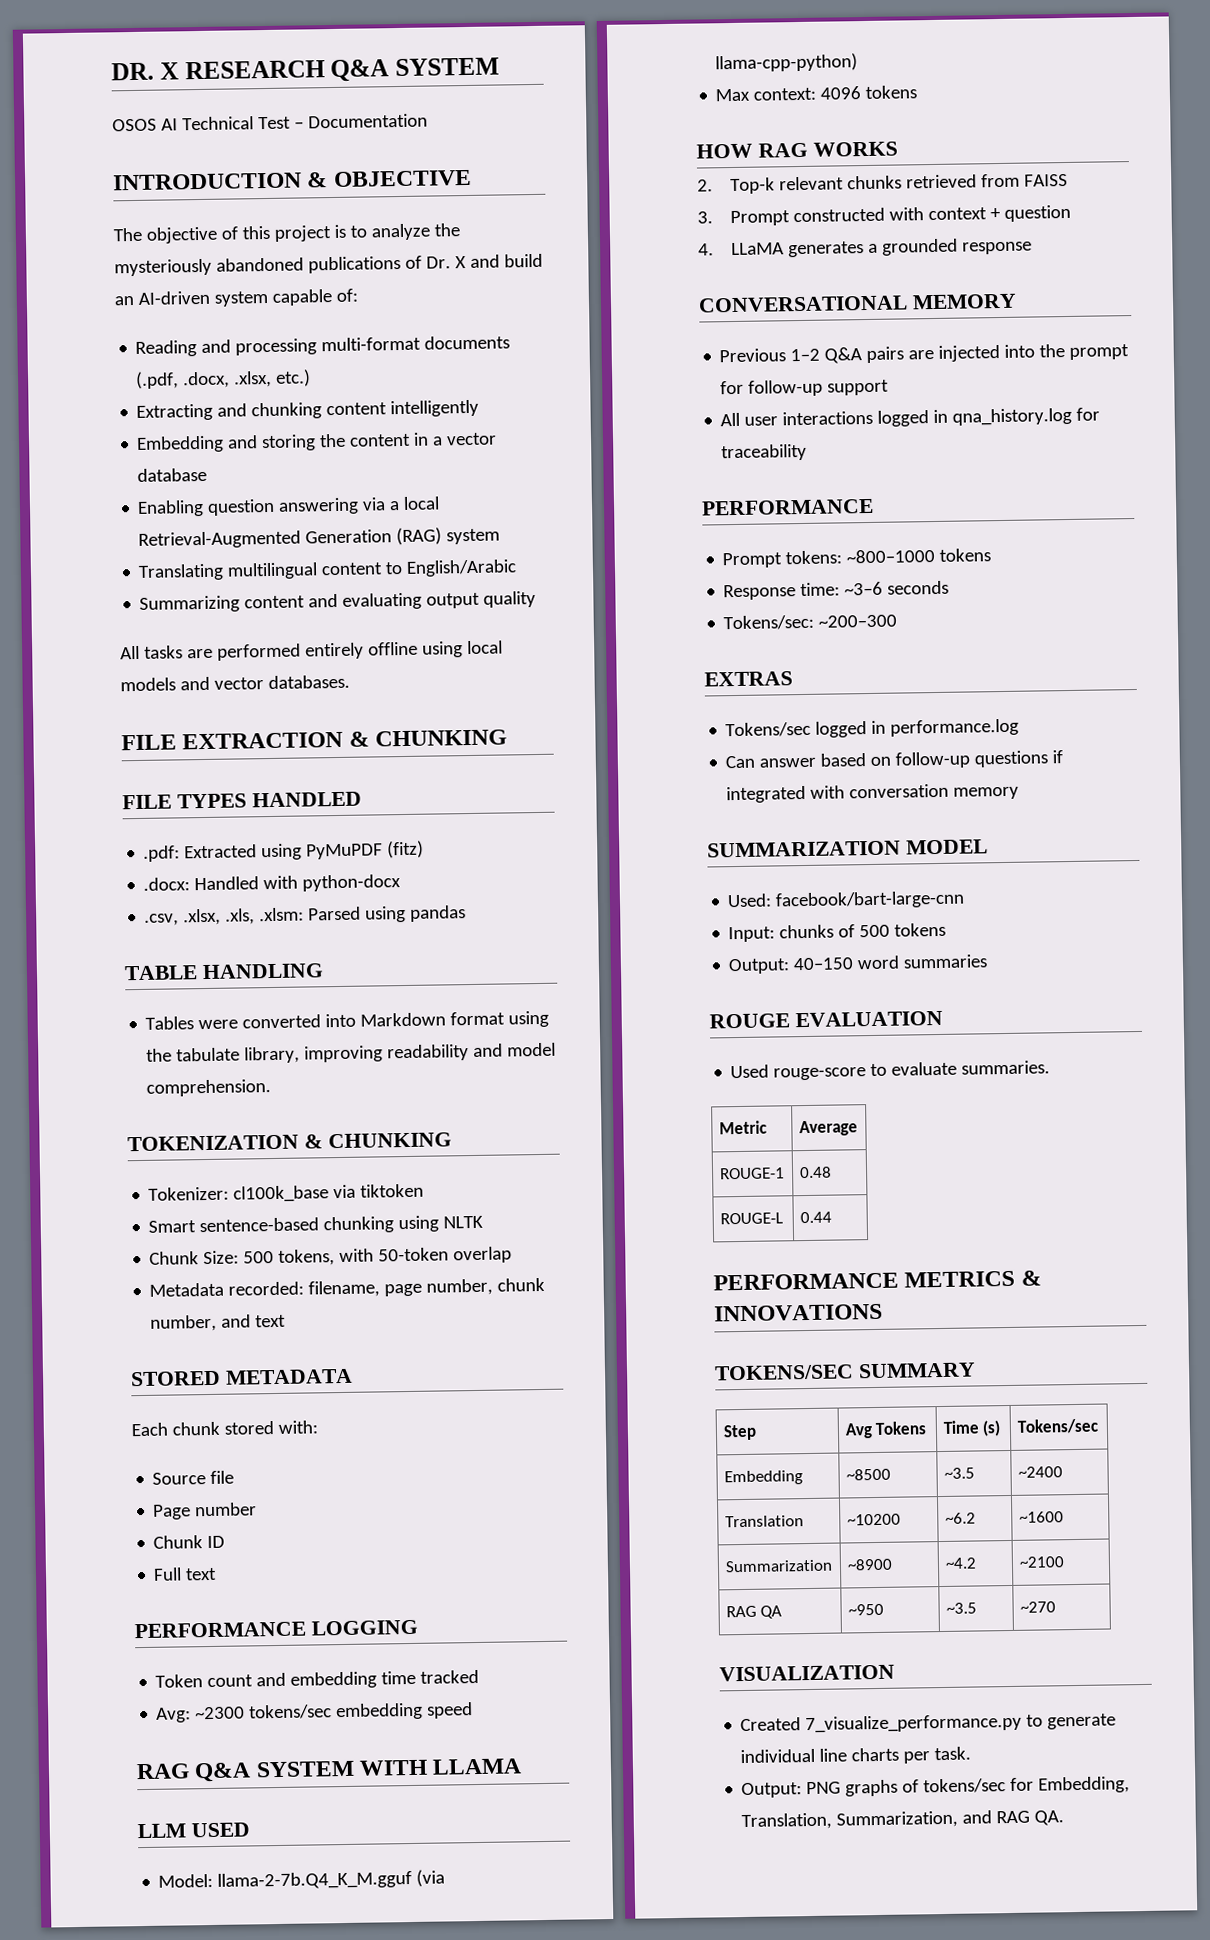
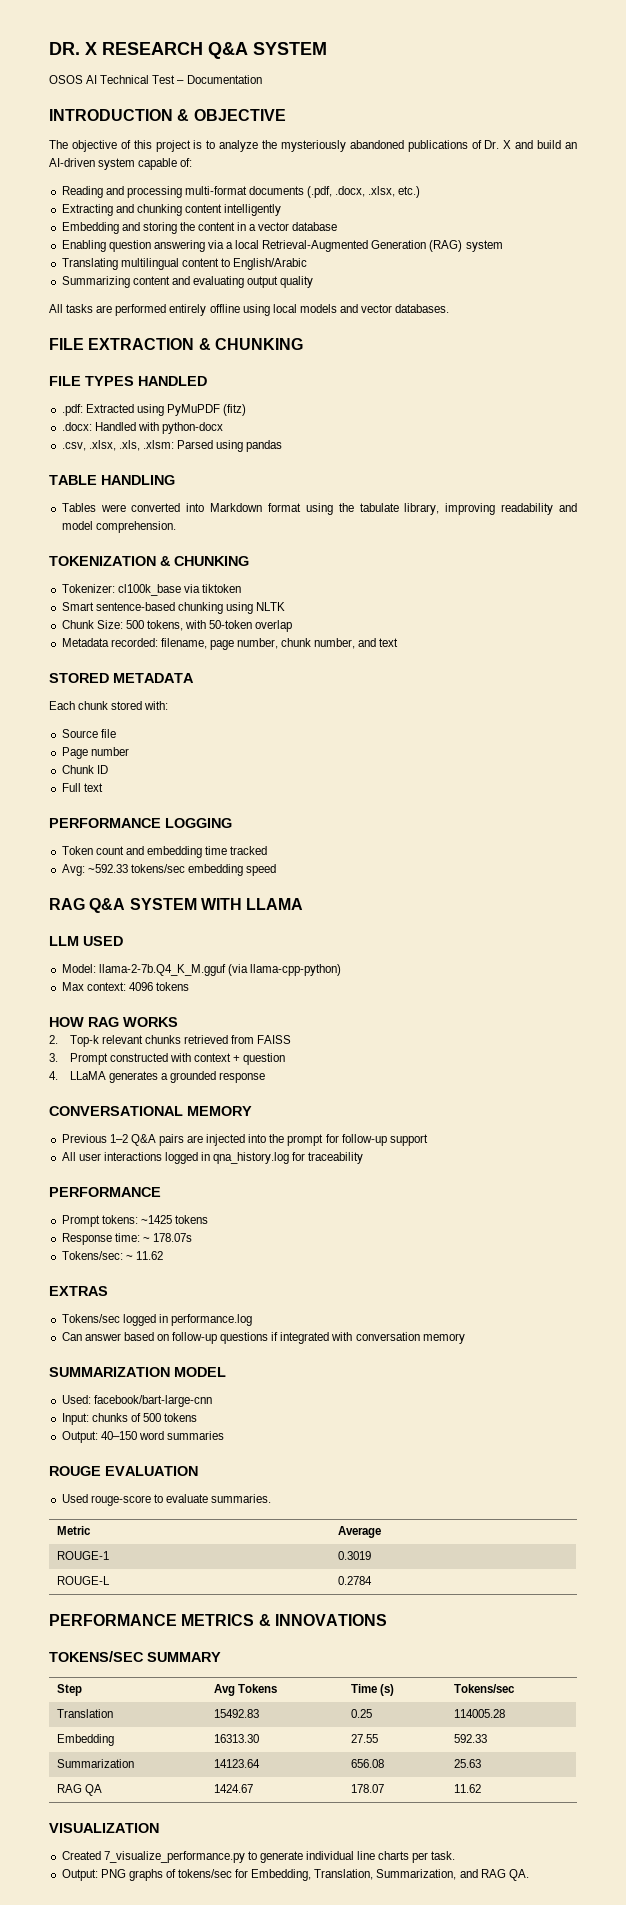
[195,1706,246,1720] ~2300 -> [87,864,128,873] ~592.33
[846,548,936,564] ~800–1000 -> [140,1215,172,1224] ~1425
[844,580,950,596] ~3–6 seconds -> [142,1233,192,1242] ~ 178.07s
[818,614,898,628] ~200–300 -> [125,1251,163,1260] ~ 11.62
[798,1166,832,1179] 0.48 -> [338,1551,372,1560] 0.3019
[799,1211,832,1224] 0.44 -> [338,1576,373,1585] 0.2784
[723,1470,803,1486] [845,1468,891,1481] [943,1467,975,1479] [1017,1466,1063,1478] [724,1515,804,1528] [846,1513,901,1526] [944,1512,976,1524] [1018,1511,1064,1523] [724,1559,833,1573] [846,1558,893,1571] [944,1557,977,1569] [1018,1556,1065,1568] Embedding | ~8500 | ~3.5 | ~2400 // Translation | ~10200 | ~6.2 | ~1600 // Summarization | ~8900 | ~4.2 | ~2100 -> [57,1709,114,1718] [214,1709,260,1718] [351,1709,373,1718] [454,1709,506,1718] [57,1734,115,1746] [214,1734,260,1743] [351,1734,379,1743] [454,1734,488,1743] [57,1759,135,1768] [214,1759,261,1768] [351,1759,385,1768] [454,1759,482,1768] Translation | 15492.83 | 0.25 | 114005.28 // Embedding | 16313.30 | 27.55 | 592.33 // Summarization | 14123.64 | 656.08 | 25.63
[847,1603,884,1616] [945,1602,977,1614] [1019,1601,1056,1613] ~950 | ~3.5 | ~270 -> [214,1784,254,1793] [351,1784,385,1793] [454,1784,482,1793] 1424.67 | 178.07 | 11.62

